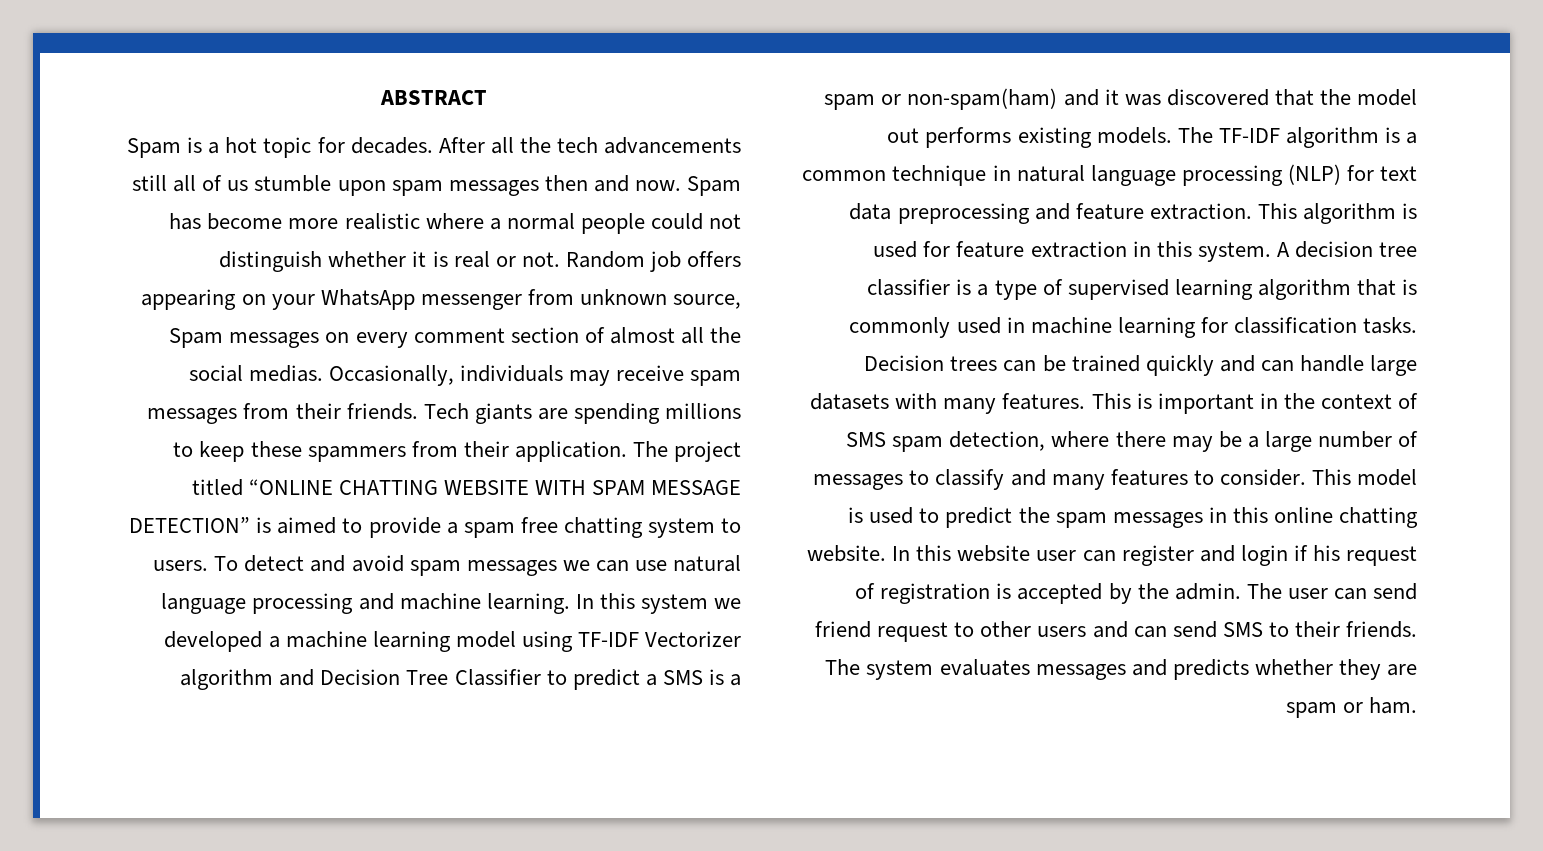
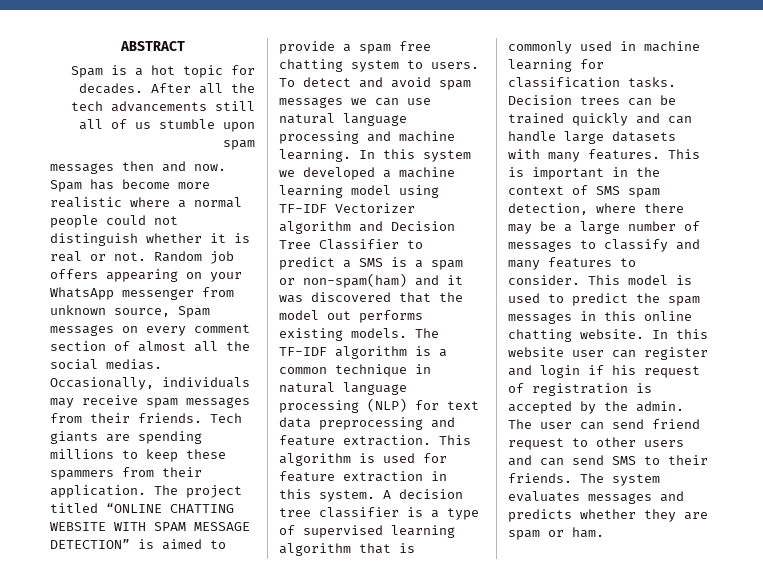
(443, 188) none -> (255, 145) //

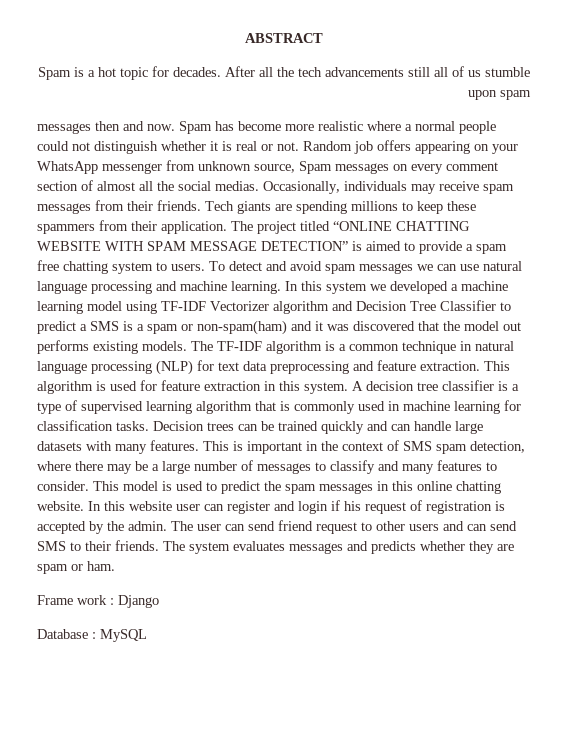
(604, 532) none -> [37,595,159,608] [37,629,147,642] // Frame work : Django // Database : MySQL

